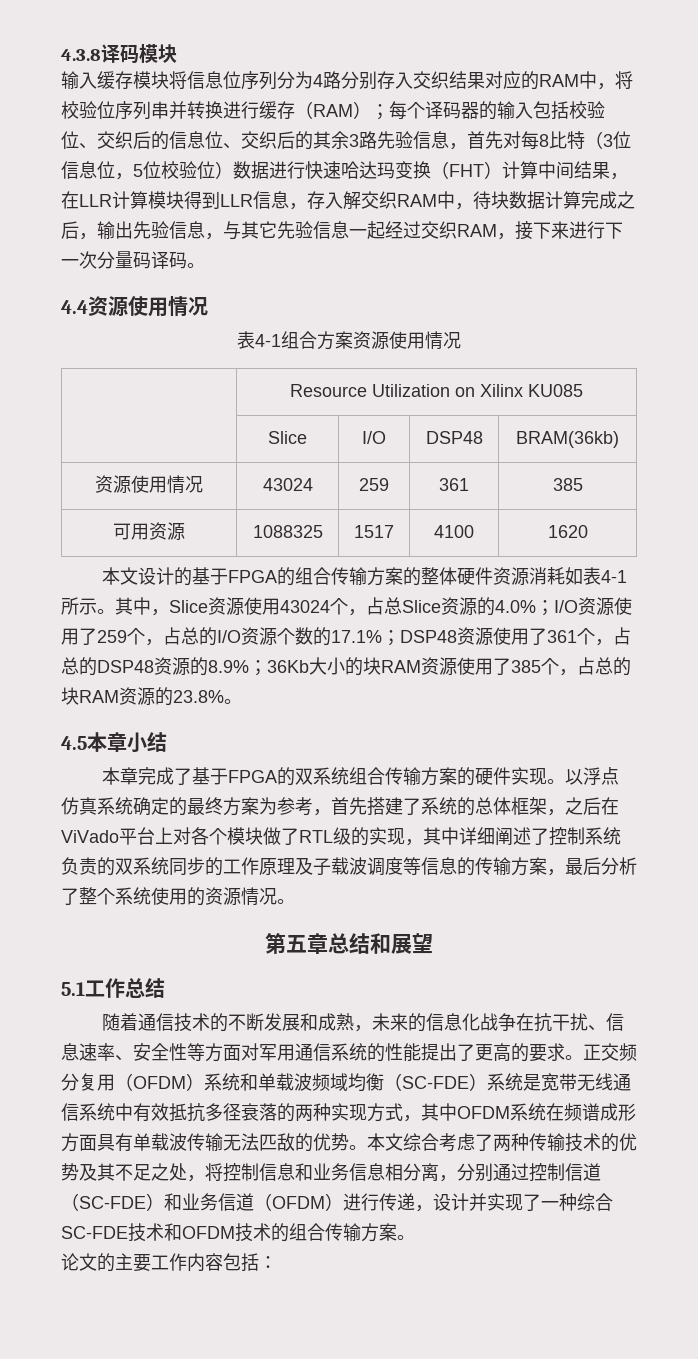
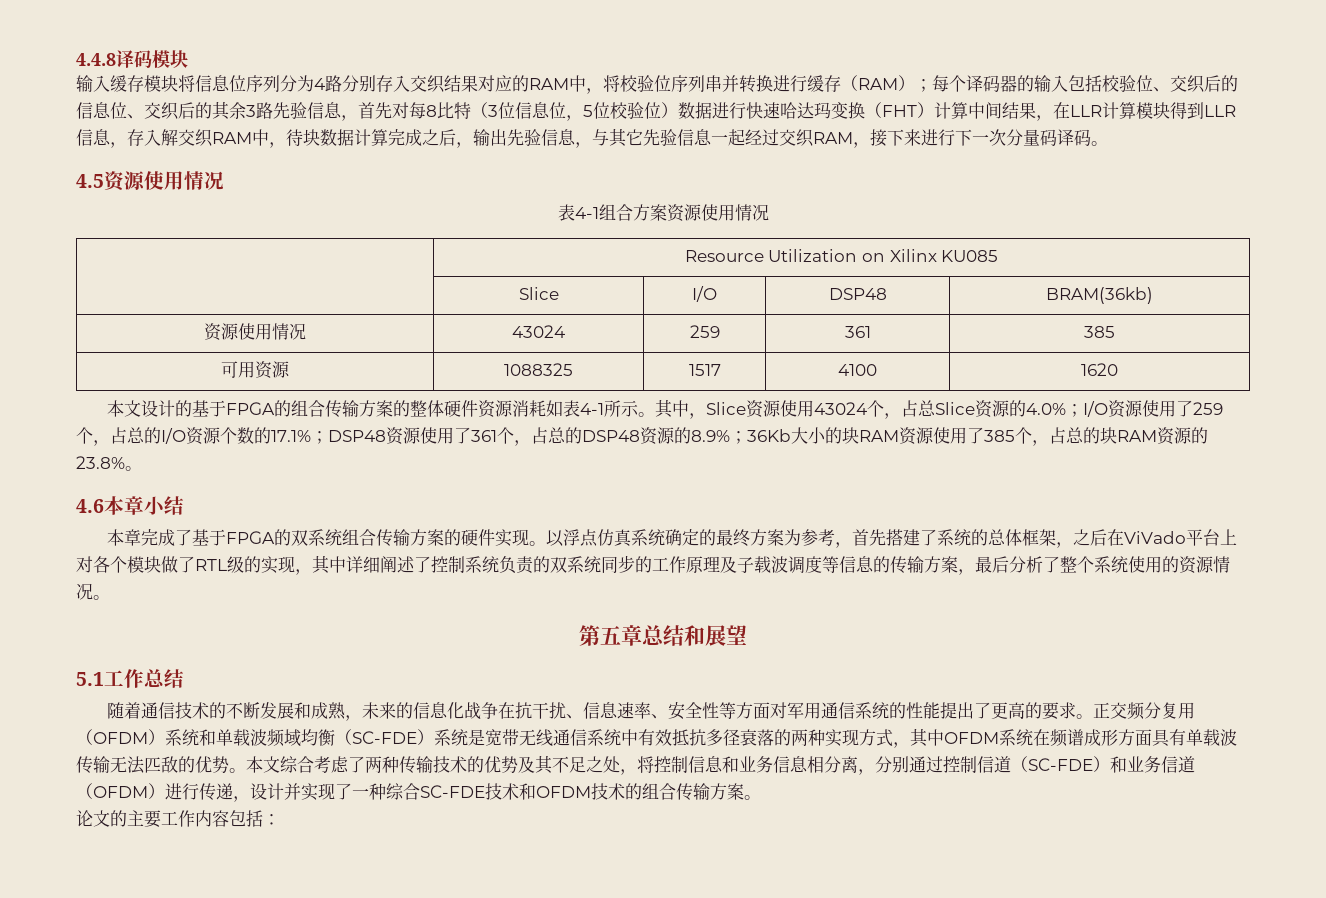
[61,49,101,61] 4.3.8 -> [76,53,116,66] 4.4.8
[61,300,88,314] 4.4 -> [76,174,104,188] 4.5
[61,736,87,750] 4.5 -> [76,499,104,513] 4.6

